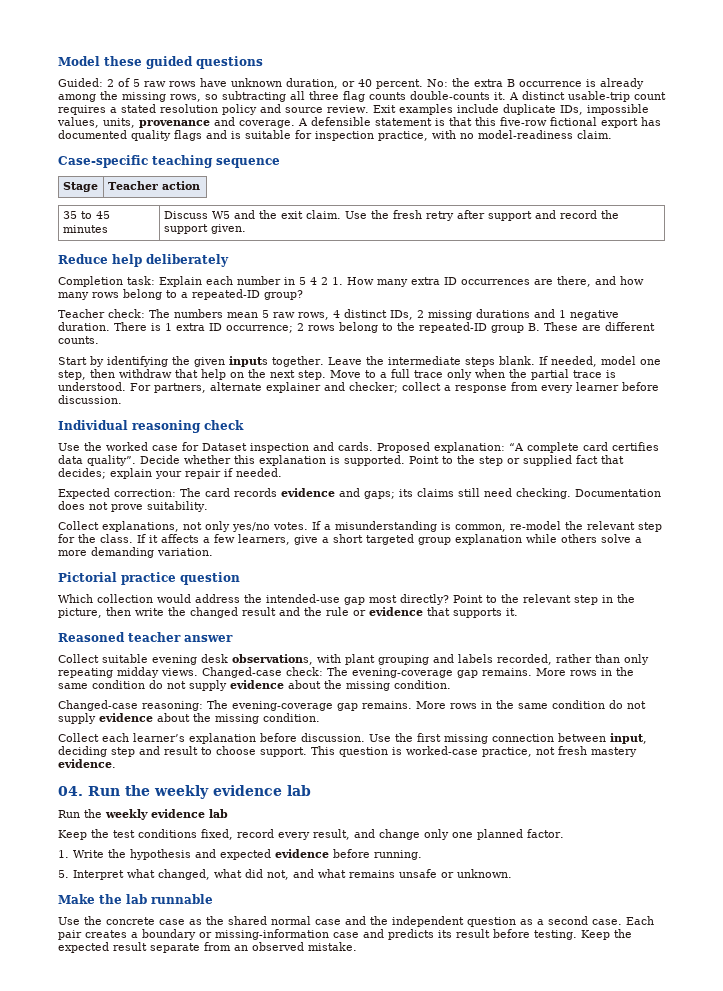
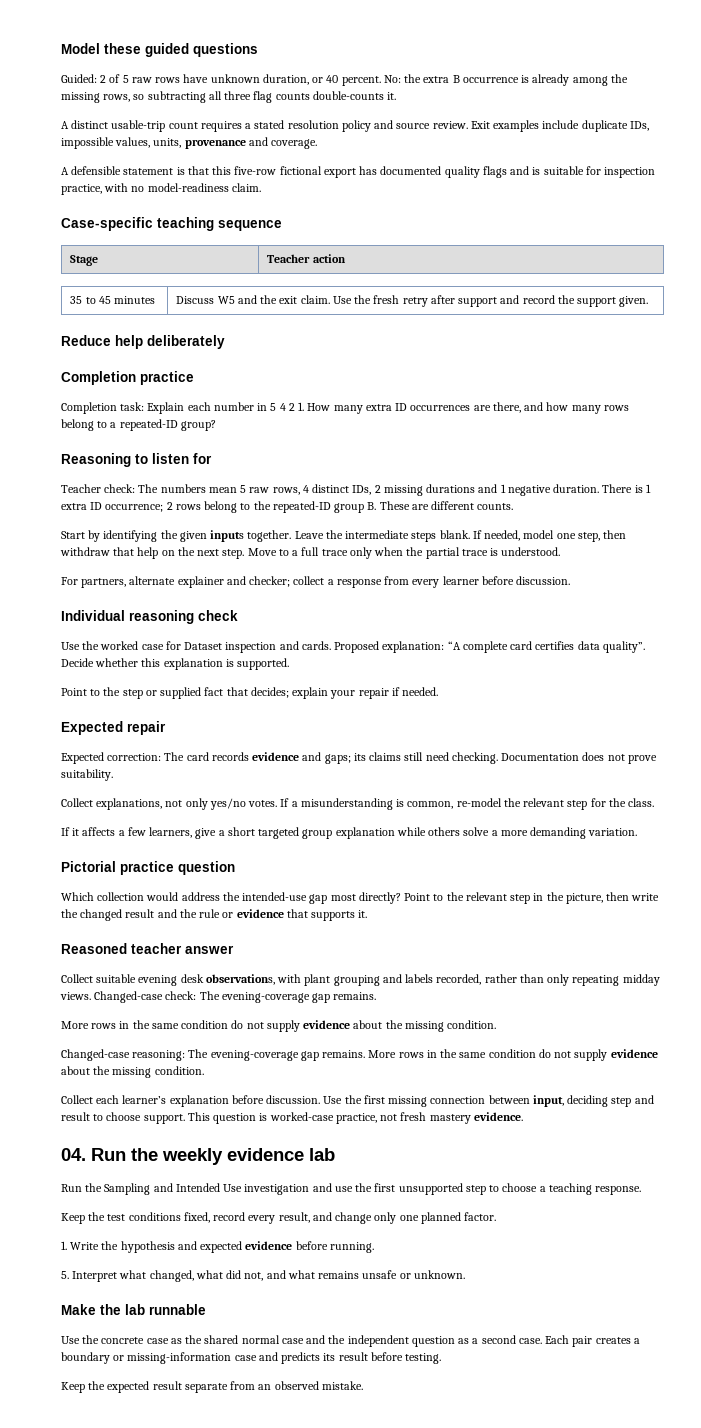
(506, 96) none -> (397, 96) //
(295, 124) none -> (318, 144) //
(229, 260) none -> [61,371,194,385] // Completion practice
(303, 295) none -> [61,453,212,467] // Reasoning to listen for
(126, 386) none -> (561, 551) //
(405, 460) none -> (290, 664) //
(282, 472) none -> [61,721,166,735] // Expected repair
(133, 538) none -> (655, 802) //
(532, 672) none -> (377, 996) //
[105,809,228,820] weekly evidence lab -> [104,1183,642,1195] Sampling and Intended Use investigation and use the first unsupported step to choose a teaching response.
(577, 935) none -> (442, 1358) //

